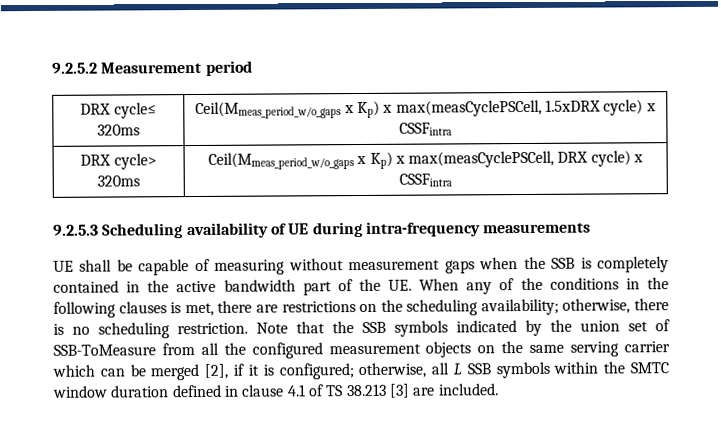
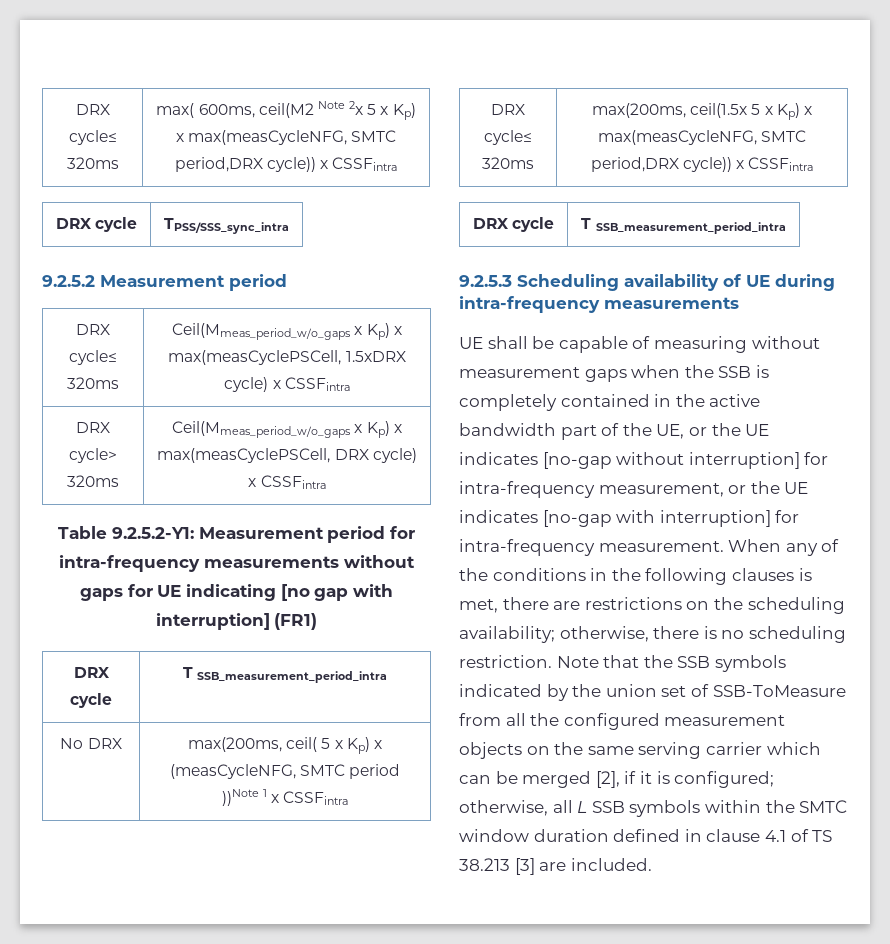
(52, 68) none -> [75,104,110,115] [68,130,117,145] [66,157,119,169] [156,101,416,120] [175,130,397,145] [174,157,398,172] [55,217,138,232] [164,218,289,234] DRX cycle≤ 320ms | max( 600ms, ceil(M2 Note 2x 5 x Kp) x max(measCycleNFG, SMTC period,DRX cycle)) x CSSFintra // DRX cycle | TPSS/SSS_sync_intra //
(452, 180) none -> [58,526,415,543] [59,555,415,572] [80,584,393,601] [155,613,318,630] [73,667,110,678] [70,693,112,708] [182,667,388,683] [60,738,122,749] [188,737,382,754] [169,764,401,779] [221,789,349,806] [491,104,525,115] [484,130,532,145] [482,157,534,169] [592,103,812,120] [597,130,807,145] [590,157,814,172] [472,217,555,232] [581,218,786,234] // Table 9.2.5.2-Y1: Measurement period for intra-frequency measurements without gaps for UE indicating [no gap with interruption] (FR1) // DRX cycle | T SSB_measurement_period_intra // No DRX | max(200ms, ceil( 5 x Kp) x (measCycleNFG, SMTC period ))Note 1 x CSSFintra // DRX cycle≤ 320ms | max(200ms, ceil(1.5x 5 x Kp) x max(measCycleNFG, SMTC period,DRX cycle)) x CSSFintra // DRX cycle | T SSB_measurement_period_intra
[388,279,413,291] UE. -> [656,423,770,439] [459,452,829,469] [459,481,809,498] [459,510,800,527] [459,539,724,556] UE, or the UE indicates [no-gap without interruption] for intra-frequency measurement, or the UE indicates [no-gap with interruption] for intra-frequency measurement.

